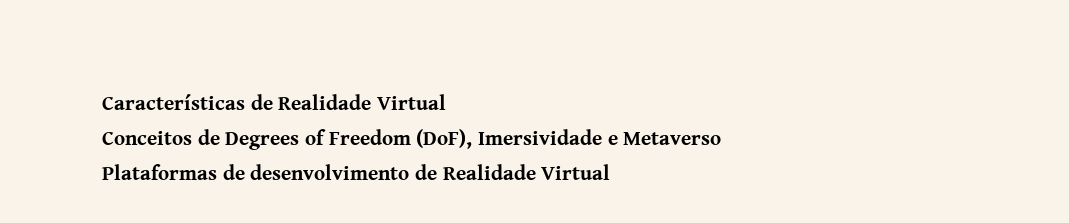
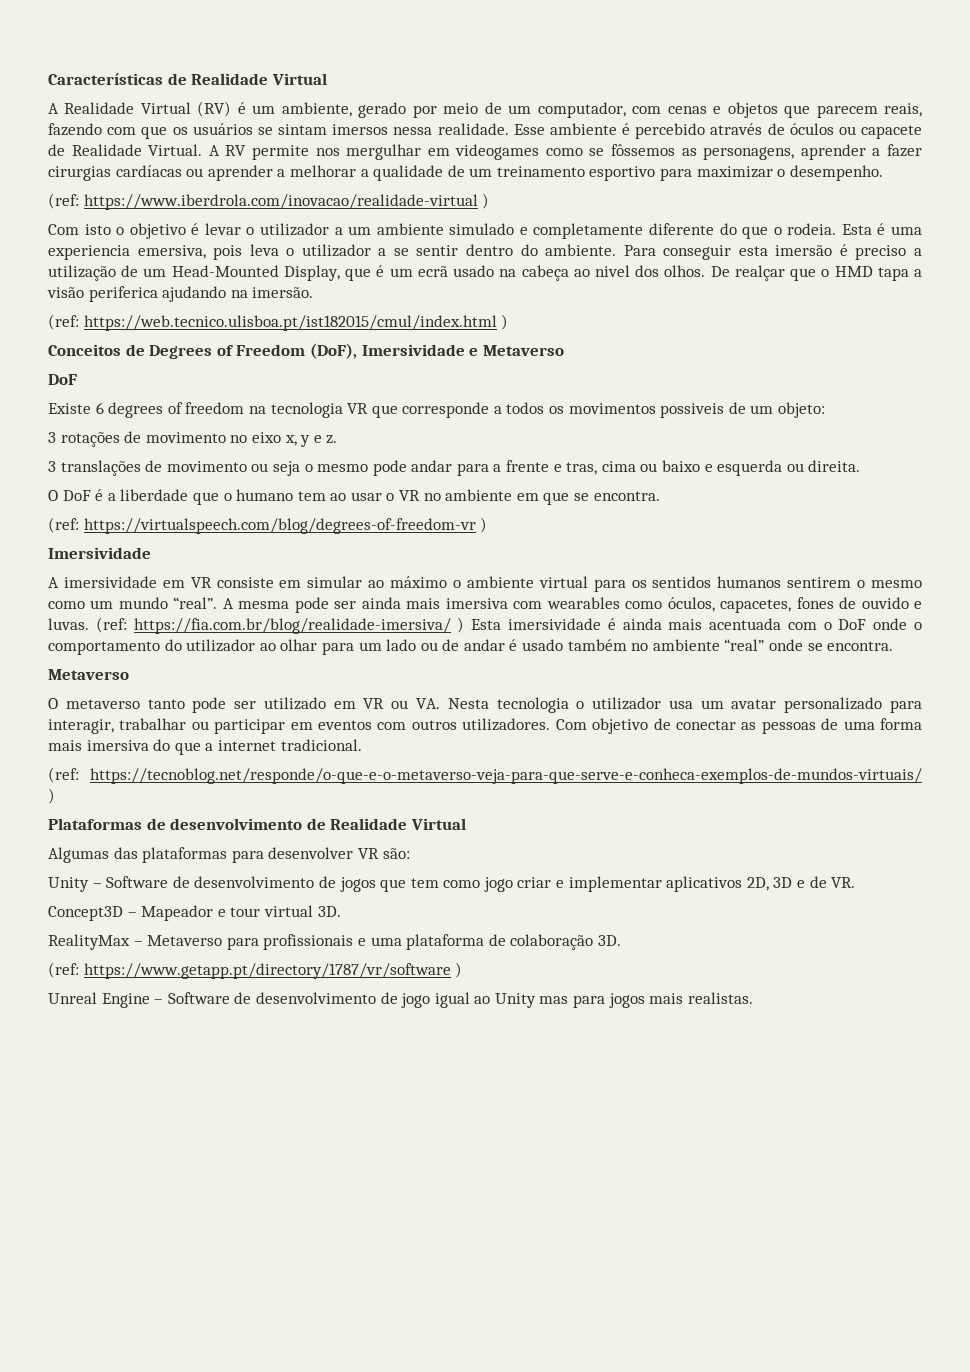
(447, 102) none -> [48,101,923,118] [48,123,922,139] [48,144,923,160] [48,165,883,181] [48,193,490,210] [48,223,922,239] [48,244,922,260] [48,265,923,281] [47,286,314,302] [48,314,509,331] // A Realidade Virtual (RV) é um ambiente, gerado por meio de um computador, com cenas e objetos que parecem reais, fazendo com que os usuários se sintam imersos nessa realidade. Esse ambiente é percebido através de óculos ou capacete de Realidade Virtual. A RV permite nos mergulhar em videogames como se fôssemos as personagens, aprender a fazer cirurgias cardíacas ou aprender a melhorar a qualidade de um treinamento esportivo para maximizar o desempenho. // (ref: https://www.iberdrola.com/inovacao/realidade-virtual ) // Com isto o objetivo é levar o utilizador a um ambiente simulado e completamente diferente do que o rodeia. Esta é uma experiencia emersiva, pois leva o utilizador a se sentir dentro do ambiente. Para conseguir esta imersão é preciso a utilização de um Head-Mounted Display, que é um ecrã usado na cabeça ao nivel dos olhos. De realçar que o HMD tapa a visão periferica ajudando na imersão. // (ref: https://web.tecnico.ulisboa.pt/ist182015/cmul/index.html )
(722, 138) none -> [48,374,77,385] [48,402,826,418] [48,431,338,447] [48,460,861,476] [48,489,660,505] [48,517,488,534] [48,547,151,559] [48,576,923,592] [48,597,923,613] [48,617,923,634] [48,639,894,655] [48,669,129,680] [48,697,923,713] [48,718,922,734] [48,739,362,755] [48,767,922,784] [48,788,55,804] // DoF // Existe 6 degrees of freedom na tecnologia VR que corresponde a todos os movimentos possiveis de um objeto: // 3 rotações de movimento no eixo x, y e z. // 3 translações de movimento ou seja o mesmo pode andar para a frente e tras, cima ou baixo e esquerda ou direita. // O DoF é a liberdade que o humano tem ao usar o VR no ambiente em que se encontra. // (ref: https://virtualspeech.com/blog/degrees-of-freedom-vr ) // Imersividade // A imersividade em VR consiste em simular ao máximo o ambiente virtual para os sentidos humanos sentirem o mesmo como um mundo “real”. A mesma pode ser ainda mais imersiva com wearables como óculos, capacetes, fones de ouvido e luvas. (ref: https://fia.com.br/blog/realidade-imersiva/ ) Esta imersividade é ainda mais acentuada com o DoF onde o comportamento do utilizador ao olhar para um lado ou de andar é usado também no ambiente “real” onde se encontra. // Metaverso // O metaverso tanto pode ser utilizado em VR ou VA. Nesta tecnologia o utilizador usa um avatar personalizado para interagir, trabalhar ou participar em eventos com outros utilizadores. Com objetivo de conectar as pessoas de uma forma mais imersiva do que a internet tradicional. // (ref: https://tecnoblog.net/responde/o-que-e-o-metaverso-veja-para-que-serve-e-conheca-exemplos-de-mundos-virtuais/ )
(611, 172) none -> [48,847,410,863] [48,876,856,892] [48,905,341,921] [48,934,621,950] [48,962,463,979] [48,992,753,1008] // Algumas das plataformas para desenvolver VR são: // Unity – Software de desenvolvimento de jogos que tem como jogo criar e implementar aplicativos 2D, 3D e de VR. // Concept3D – Mapeador e tour virtual 3D. // RealityMax – Metaverso para profissionais e uma plataforma de colaboração 3D. // (ref: https://www.getapp.pt/directory/1787/vr/software ) // Unreal Engine – Software de desenvolvimento de jogo igual ao Unity mas para jogos mais realistas.

